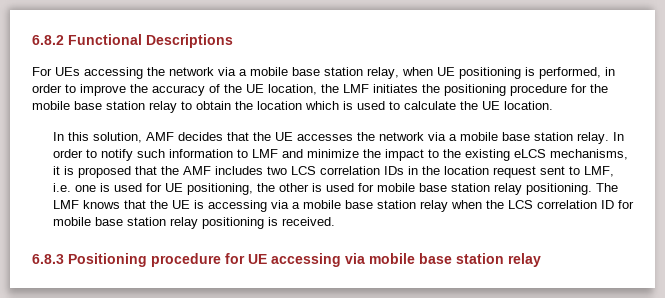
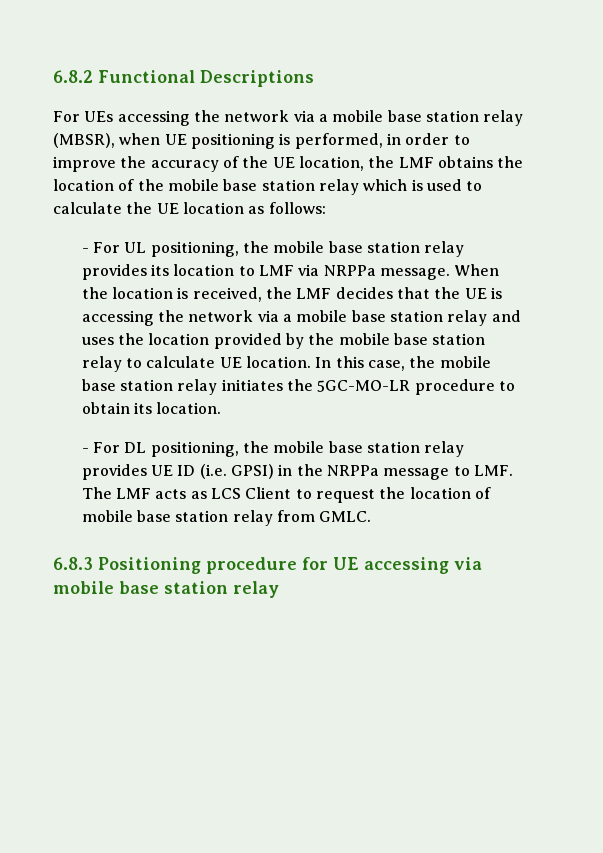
[367,67,399,79] relay, -> [483,110,524,126] [53,133,115,148] relay (MBSR),
[373,84,608,96] [32,101,302,113] initiates the positioning procedure for the mobile base station relay to obtain the location -> [437,156,524,168] [53,179,359,195] obtains the location of the mobile base station relay
[504,101,553,110] [52,132,174,143] location. // In this solution, AMF -> [182,202,326,214] [81,241,465,257] [81,264,500,280] [81,287,332,302] location as follows: // - For UL positioning, the mobile base station relay provides its location to LMF via NRPPa message. When the location is received, the LMF
[296,132,624,144] [52,149,628,161] [52,166,614,178] [52,183,618,195] [52,200,634,212] [52,217,335,229] accesses the network via a mobile base station relay. In order to notify such information to LMF and minimize the impact to the existing eLCS mechanisms, it is proposed that the AMF includes two LCS correlation IDs in the location request sent to LMF, i.e. one is used for UE positioning, the other is used for mobile base station relay positioning. The LMF knows that the UE is accessing via a mobile base station relay when the LCS correlation ID for mobile base station relay positioning is received. -> [490,287,502,299] [81,310,521,326] [81,333,486,349] [81,356,491,372] [81,379,515,395] [81,402,222,414] [81,441,465,457] [81,464,513,480] [81,487,491,503] [81,510,372,526] is accessing the network via a mobile base station relay and uses the location provided by the mobile base station relay to calculate UE location. In this case, the mobile base station relay initiates the 5GC-MO-LR procedure to obtain its location. // - For DL positioning, the mobile base station relay provides UE ID (i.e. GPSI) in the NRPPa message to LMF. The LMF acts as LCS Client to request the location of mobile base station relay from GMLC.

